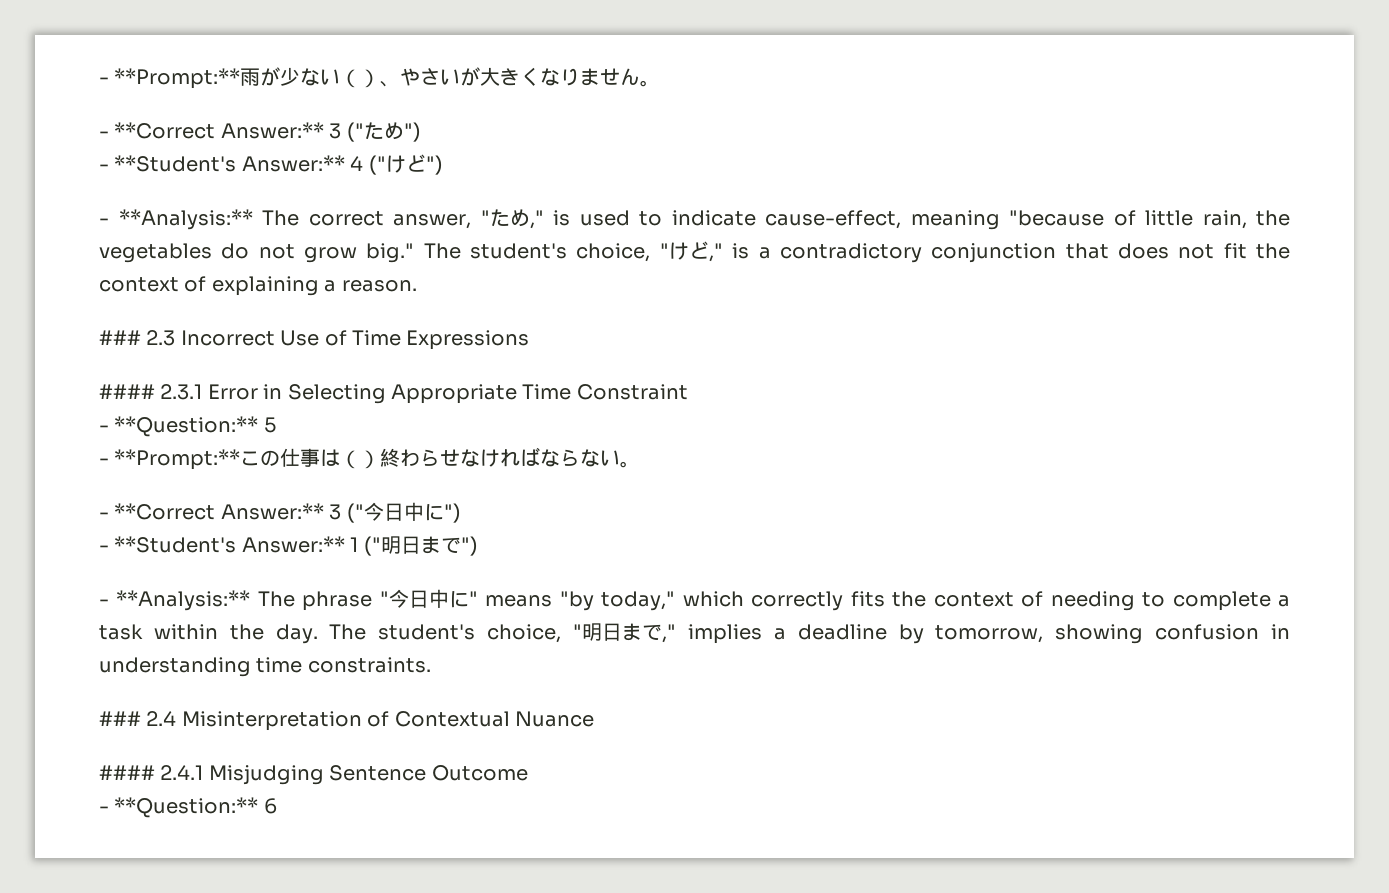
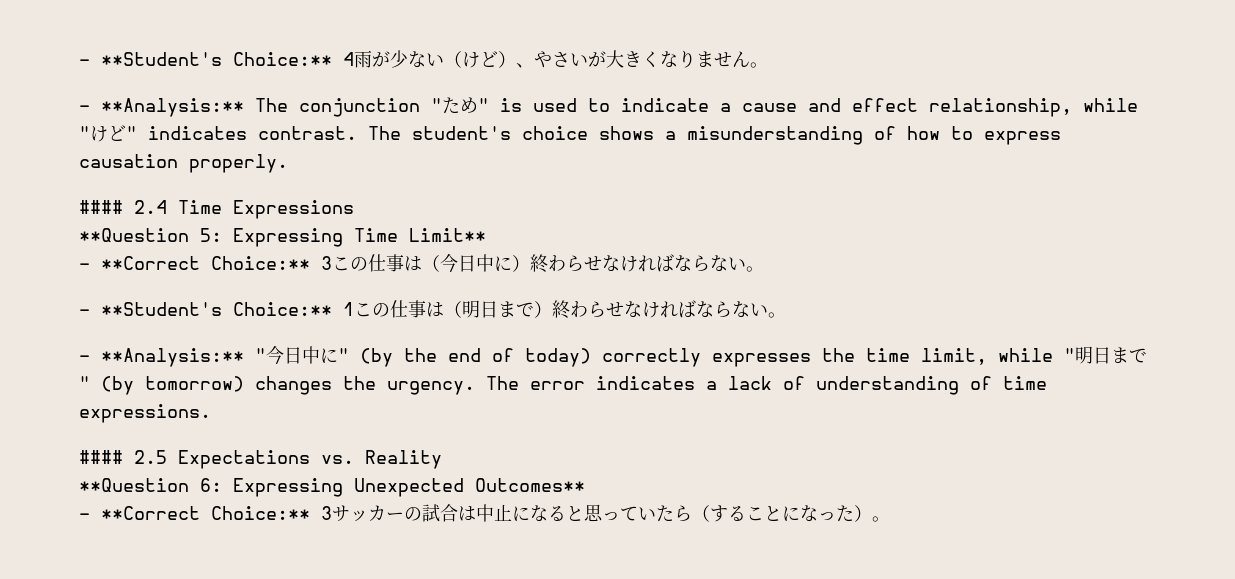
[99,68,241,89] - **Prompt:** -> [79,52,354,66] - **Student's Choice:** 4
(361, 78) none -> [462,51,498,68] けど
[99,122,421,142] [99,154,443,175] [99,209,471,230] // - **Correct Answer:** 3 ("ため") // - **Student's Answer:** 4 ("けど") // - **Analysis:** The correct answer, -> [79,98,420,117] // - **Analysis:** The conjunction
[529,210,544,229] ," -> [478,98,489,112] "
[765,210,1290,230] [99,241,1290,263] [99,276,417,296] [99,330,530,350] [99,384,688,404] [99,416,276,437] [99,447,641,470] [99,502,461,523] [99,536,478,556] [99,590,373,611] cause-effect, meaning "because of little rain, the vegetables do not grow big." The student's choice, "けど," is a contradictory conjunction that does not fit the context of explaining a reason. // ### 2.3 Incorrect Use of Time Expressions // #### 2.3.1 Error in Selecting Appropriate Time Constraint // - **Question:** 5 // - **Prompt:**この仕事は（）終わらせなければならない。 // - **Correct Answer:** 3 ("今日中に") // - **Student's Answer:** 1 ("明日まで") // - **Analysis:** The phrase -> [720,98,1138,117] [79,125,1061,145] [79,154,288,173] [79,200,354,219] [79,228,486,247] [79,254,764,273] [79,300,786,319] [79,348,244,367] a cause and effect relationship, while "けど" indicates contrast. The student's choice shows a misunderstanding of how to express causation properly. // #### 2.4 Time Expressions // **Question 5: Expressing Time Limit** // - **Correct Choice:** 3この仕事は（今日中に）終わらせなければならない。 // - **Student's Choice:** 1この仕事は（明日まで）終わらせなければならない。 // - **Analysis:**
[485,591,1291,611] [99,623,1290,644] [99,657,431,677] [99,711,594,731] [99,765,528,785] [99,797,277,818] means "by today," which correctly fits the context of needing to complete a task within the day. The student's choice, "明日まで," implies a deadline by tomorrow, showing confusion in understanding time constraints. // ### 2.4 Misinterpretation of Contextual Nuance // #### 2.4.1 Misjudging Sentence Outcome // - **Question:** 6 -> [360,346,1147,367] [79,376,1047,395] [79,404,211,423] [79,450,442,469] [79,478,585,497] [79,504,890,522] (by the end of today) correctly expresses the time limit, while "明日まで" (by tomorrow) changes the urgency. The error indicates a lack of understanding of time expressions. // #### 2.5 Expectations vs. Reality // **Question 6: Expressing Unexpected Outcomes** // - **Correct Choice:** 3サッカーの試合は中止になると思っていたら（することになった）。

